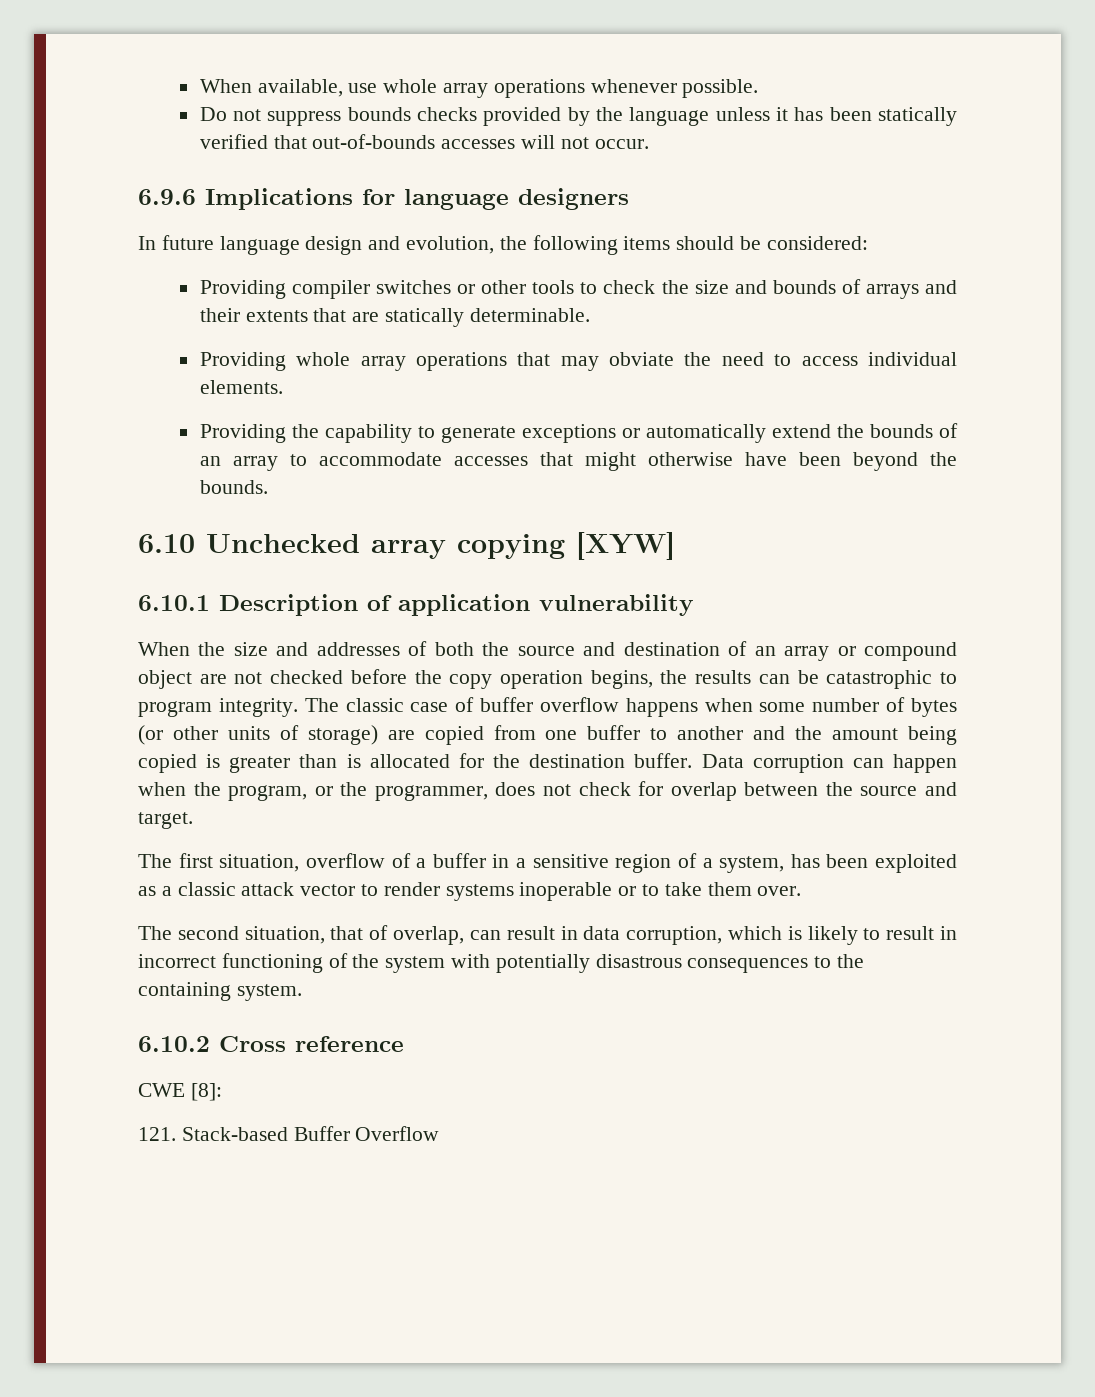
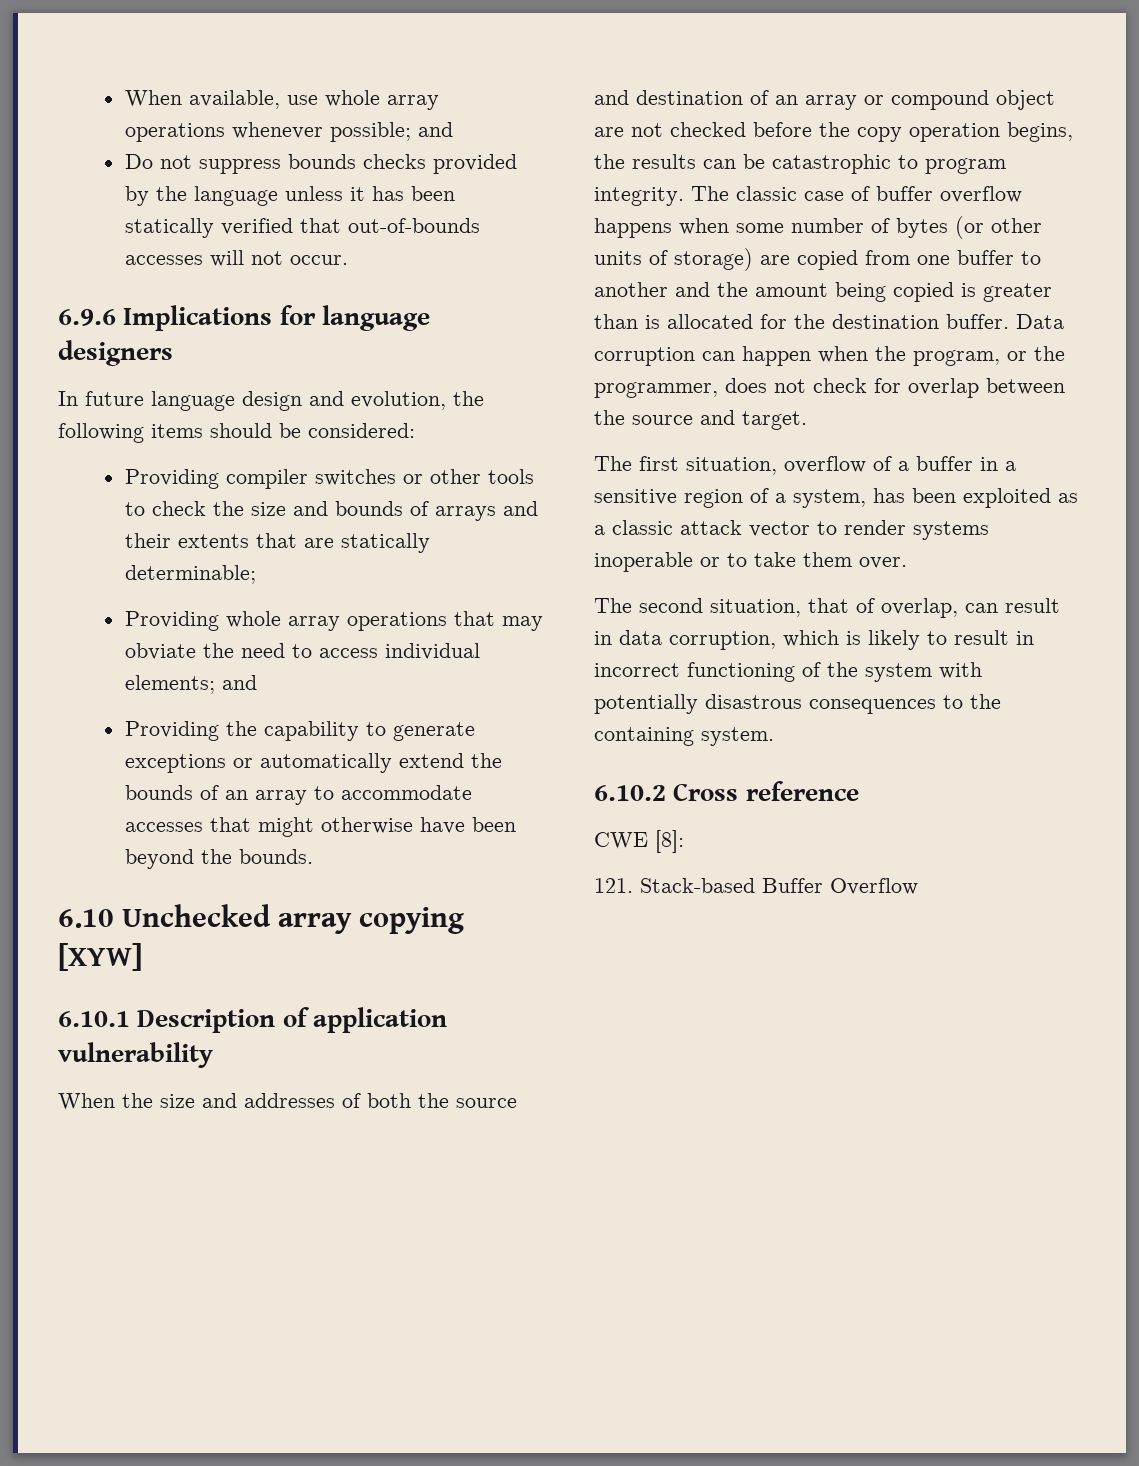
[682,79,759,98] possible. -> [329,122,453,142] possible; and
[469,308,590,322] determinable. -> [124,565,256,584] determinable;
[199,380,283,394] elements. -> [124,675,257,694] elements; and

